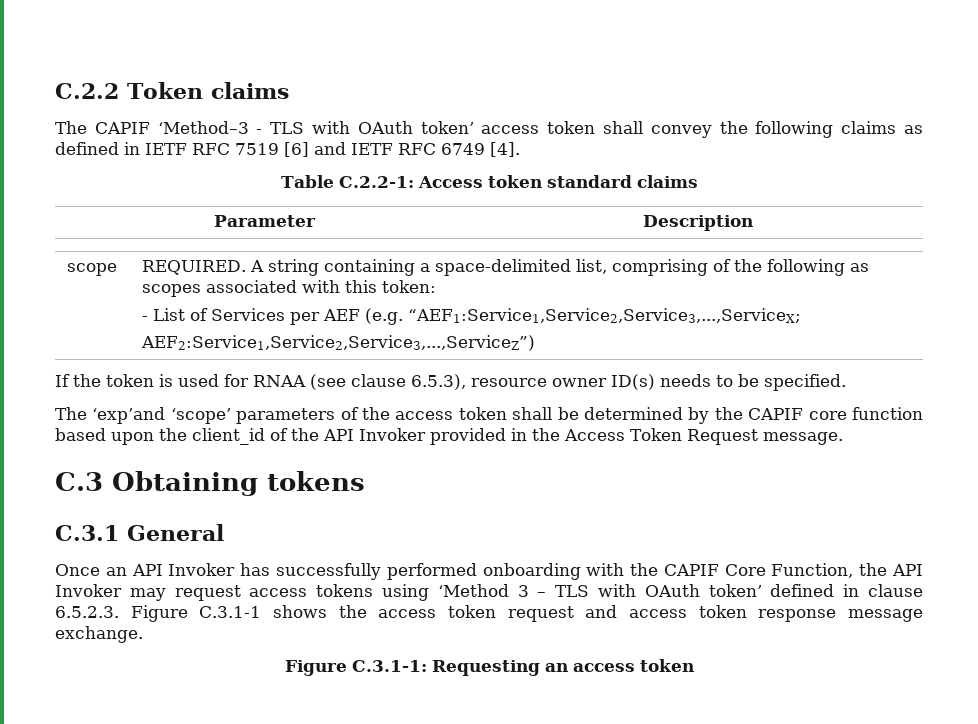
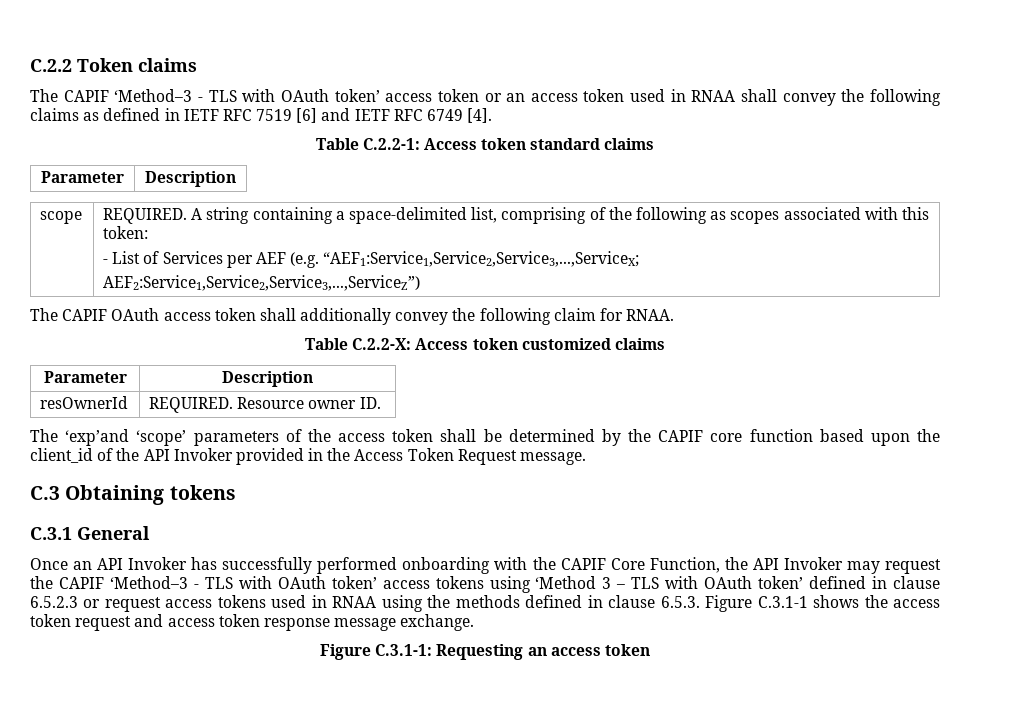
(596, 127) none -> [484,89,736,102] or an access token used in RNAA
[55,374,846,391] If the token is used for RNAA (see clause 6.5.3), resource owner ID(s) needs to be specified. -> [30,308,675,325] [305,338,665,350] [43,371,127,383] [222,371,313,387] [40,396,129,409] [149,397,381,413] The CAPIF OAuth access token shall additionally convey the following claim for RNAA. // Table C.2.2-X: Access token customized claims // Parameter | Description // resOwnerId | REQUIRED. Resource owner ID.
(241, 593) none -> [30,576,377,589] the CAPIF ‘Method–3 - TLS with OAuth token’
[55,606,119,618] 6.5.2.3. -> [30,595,700,612] 6.5.2.3 or request access tokens used in RNAA using the methods defined in clause 6.5.3.

